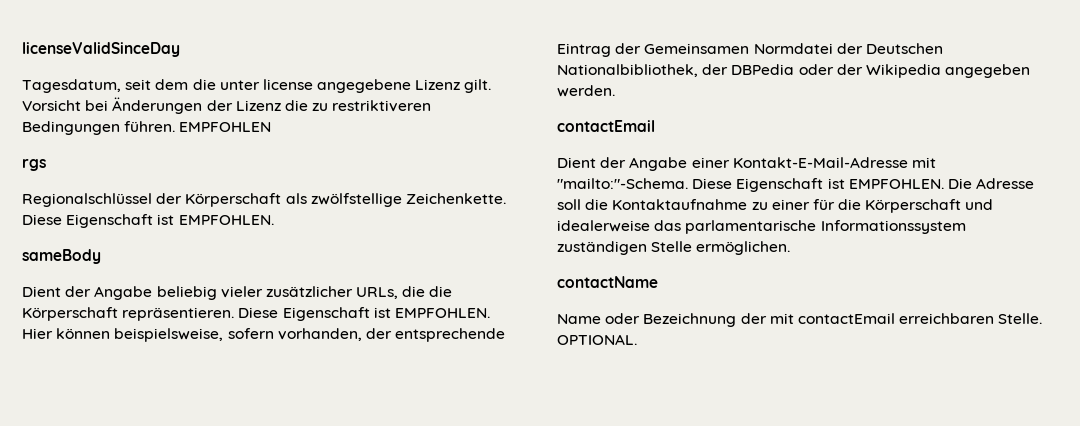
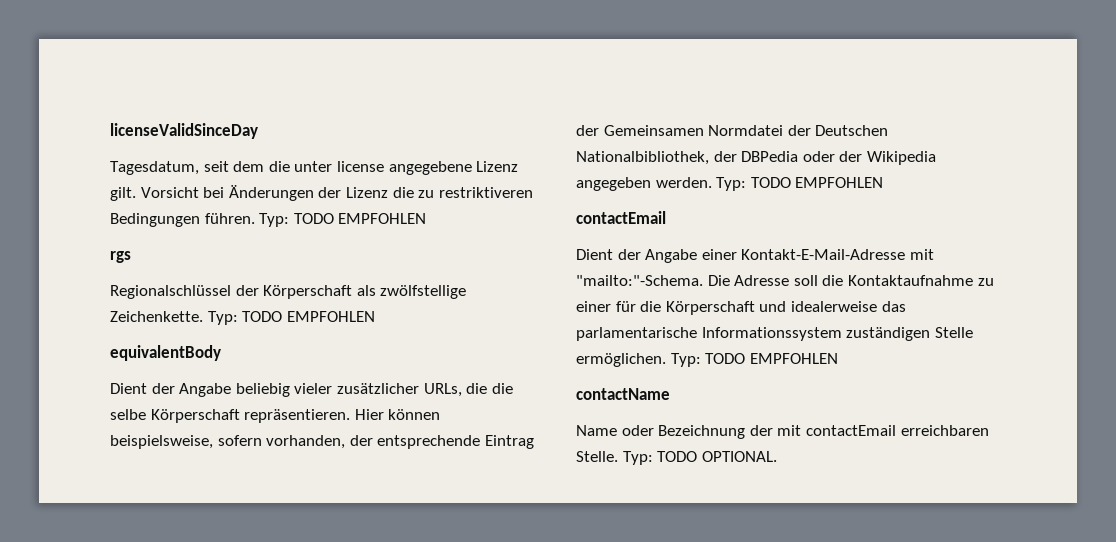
(176, 126) none -> [259,213,334,227] Typ: TODO
[22,214,274,228] [22,249,101,264] Diese Eigenschaft ist EMPFOHLEN. // sameBody -> [207,311,375,325] [110,345,221,361] Typ: TODO EMPFOHLEN // equivalentBody
(453, 291) none -> [110,409,146,420] selbe
[238,307,490,321] Diese Eigenschaft ist EMPFOHLEN. -> (351, 416) none
(615, 91) none -> [716,177,884,191] Typ: TODO EMPFOHLEN
[692,178,944,192] Diese Eigenschaft ist EMPFOHLEN. -> (703, 280) none
(791, 248) none -> [670,353,838,367] Typ: TODO EMPFOHLEN
(1043, 318) none -> [622,451,698,465] Typ: TODO

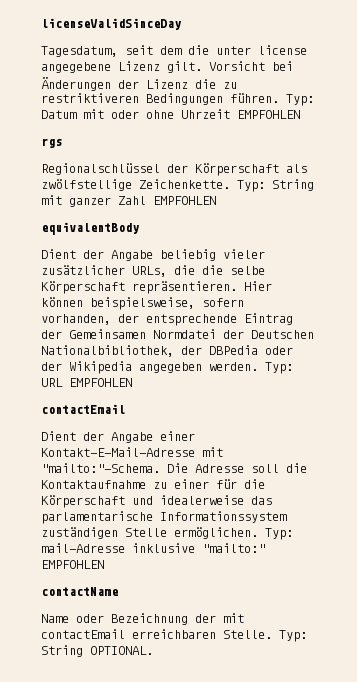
[293,213,334,224] TODO -> [41,109,230,119] Datum mit oder ohne Uhrzeit
[242,311,283,322] TODO -> [272,179,314,191] [41,195,146,207] String mit ganzer Zahl
[750,177,791,188] TODO -> [41,378,63,387] URL
[705,353,746,364] TODO -> [41,543,265,553] mail-Adresse inklusive "mailto:"
[657,451,698,462] TODO -> [41,645,83,657] String

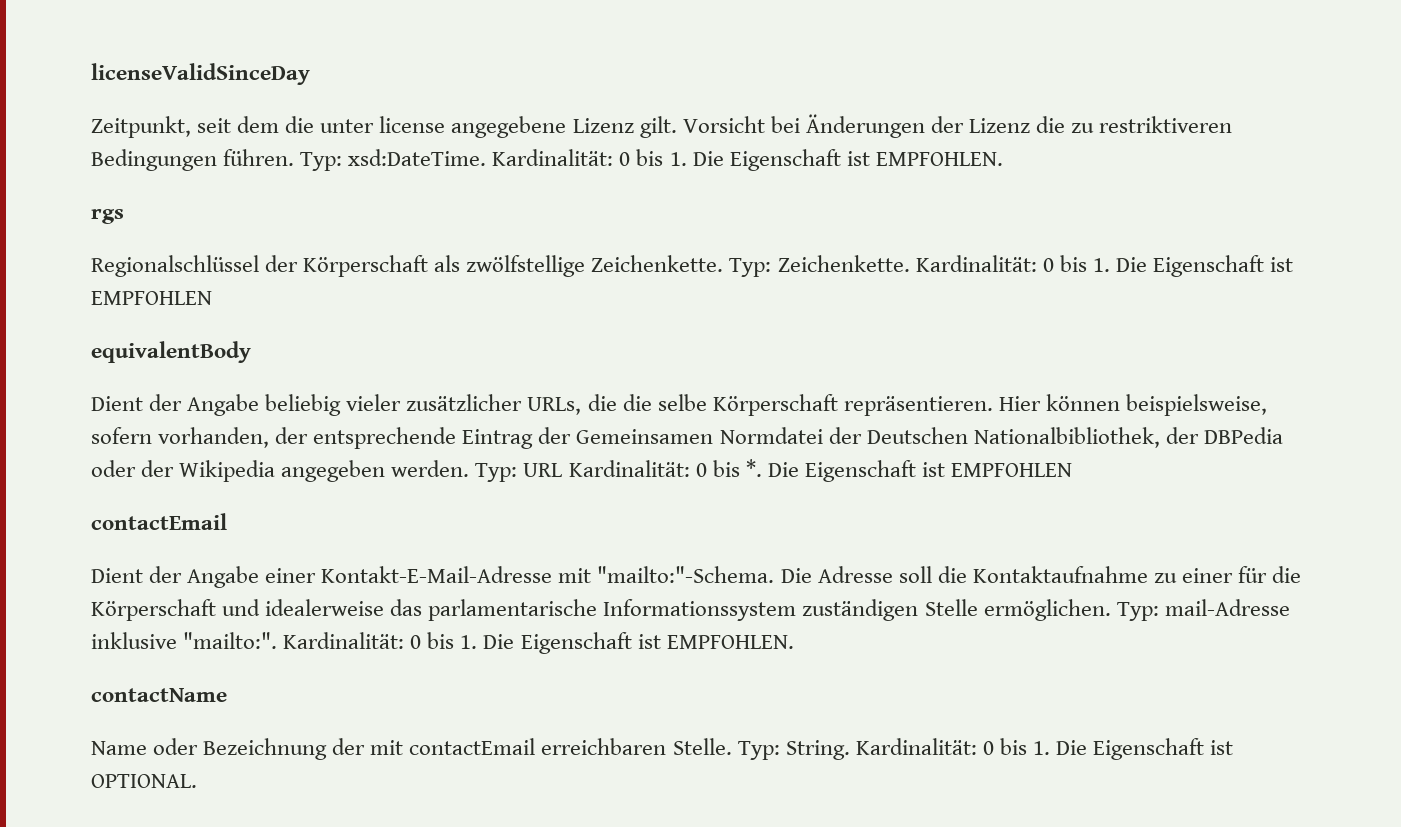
[41,46,118,57] Tagesdatum, -> [91,116,191,138] Zeitpunkt,
[41,109,300,119] Datum mit oder ohne Uhrzeit EMPFOHLEN -> [348,149,1003,171] xsd:DateTime. Kardinalität: 0 bis 1. Die Eigenschaft ist EMPFOHLEN.
[272,179,314,191] [41,195,146,207] String mit ganzer Zahl -> [777,255,1294,277] Zeichenkette. Kardinalität: 0 bis 1. Die Eigenschaft ist
(63, 382) none -> [568,459,945,482] Kardinalität: 0 bis *. Die Eigenschaft ist
[202,543,265,553] [41,560,104,569] "mailto:" EMPFOHLEN -> [183,632,794,654] "mailto:". Kardinalität: 0 bis 1. Die Eigenschaft ist EMPFOHLEN.
[41,645,83,657] String -> [785,738,1234,760] String. Kardinalität: 0 bis 1. Die Eigenschaft ist

